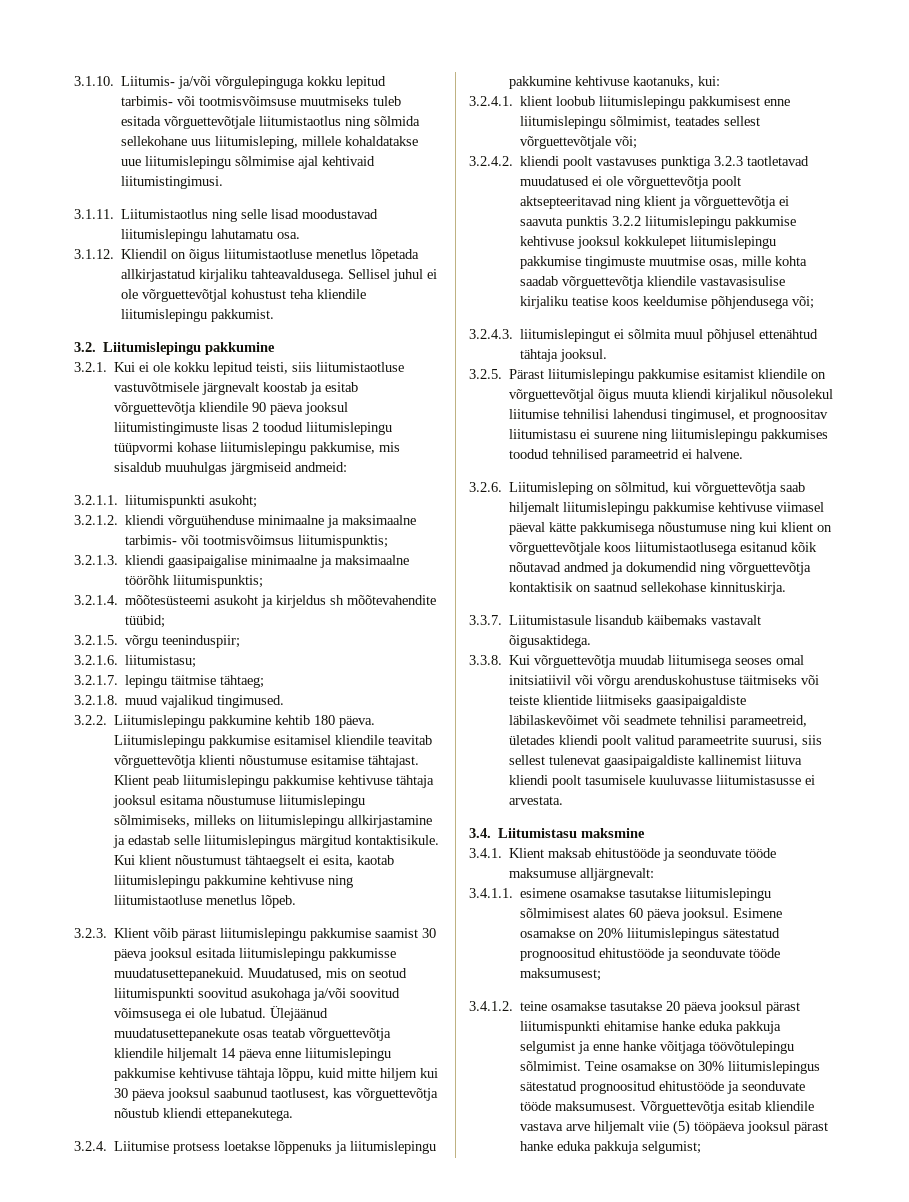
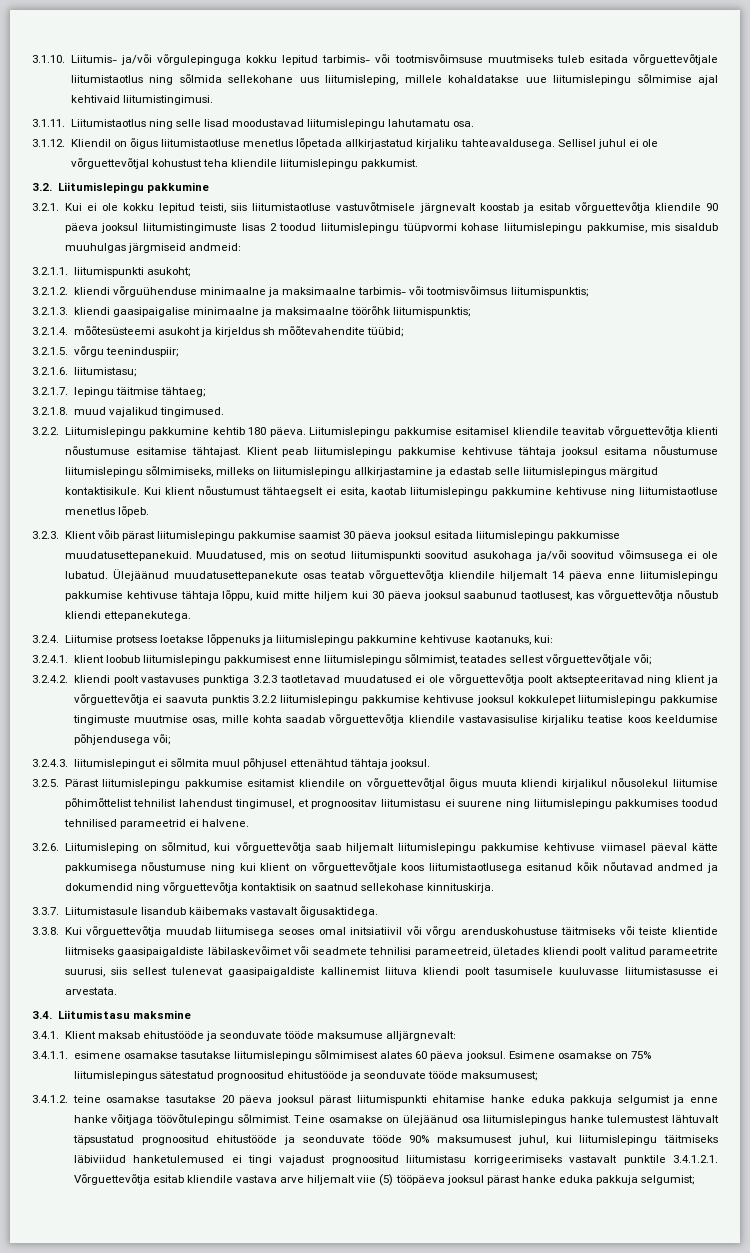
[563,409,668,419] tehnilisi lahendusi -> [64,798,234,809] põhimõttelist tehnilist lahendust
[597,928,624,938] 20% -> [631,1051,652,1059] 75%
[698,1061,821,1074] [520,1081,806,1094] [520,1101,637,1111] 30% liitumislepingus sätestatud prognoositud ehitustööde ja seonduvate tööde maksumusest. -> [402,1115,719,1125] [72,1135,718,1145] [73,1155,718,1165] ülejäänud osa liitumislepingus hanke tulemustest lähtuvalt täpsustatud prognoositud ehitustööde ja seonduvate tööde 90% maksumusest juhul, kui liitumislepingu täitmiseks läbiviidud hanketulemused ei tingi vajadust prognoositud liitumistasu korrigeerimiseks vastavalt punktile 3.4.1.2.1.

